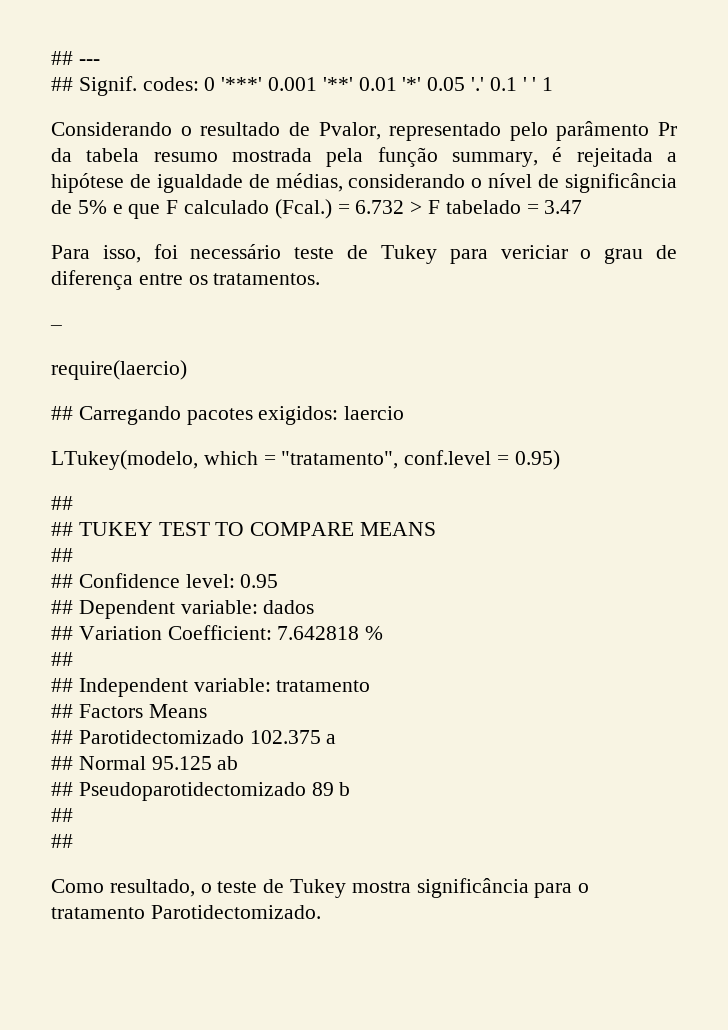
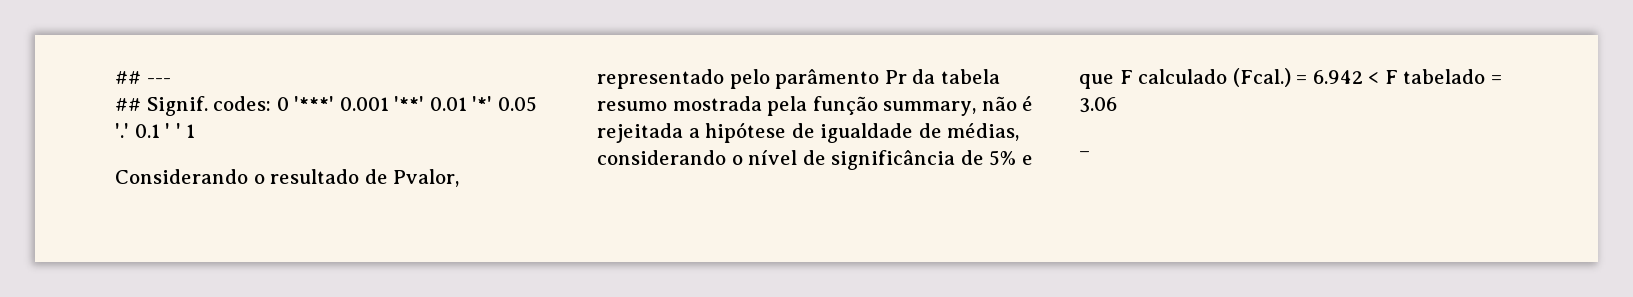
(538, 159) none -> [981,96,1017,111] não
[355,200,423,214] 6.732 > -> [1312,70,1380,84] 6.942 <
[544,200,583,214] [51,244,678,264] [51,270,321,290] [50,325,62,330] [51,360,187,380] [51,406,405,425] [51,450,560,470] [51,496,73,510] [51,522,437,536] [51,548,73,562] [51,573,279,588] [51,600,315,619] [51,625,384,640] [51,652,73,666] [51,678,371,697] [51,704,207,718] [51,730,337,744] [51,756,239,770] [51,782,351,801] [51,808,73,822] [51,834,73,848] [51,878,590,898] [51,905,321,919] 3.47 // Para isso, foi necessário teste de Tukey para vericiar o grau de diferença entre os tratamentos. // – // require(laercio) // ## Carregando pacotes exigidos: laercio // LTukey(modelo, which = "tratamento", conf.level = 0.95) // ## // ## TUKEY TEST TO COMPARE MEANS // ## // ## Confidence level: 0.95 // ## Dependent variable: dados // ## Variation Coefficient: 7.642818 % // ## // ## Independent variable: tratamento // ## Factors Means // ## Parotidectomizado 102.375 a // ## Normal 95.125 ab // ## Pseudoparotidectomizado 89 b // ## // ## // Como resultado, o teste de Tukey mostra significância para o tratamento Parotidectomizado. -> [1079,97,1117,113] [1079,151,1090,157] 3.06 // –

